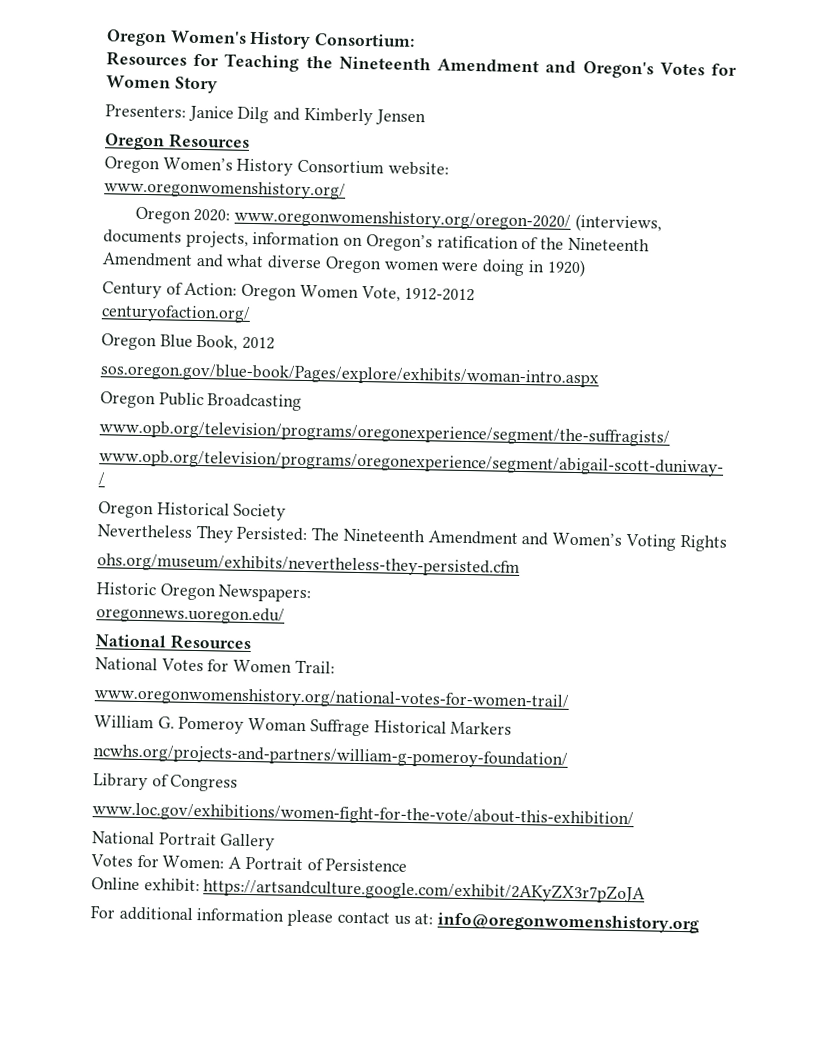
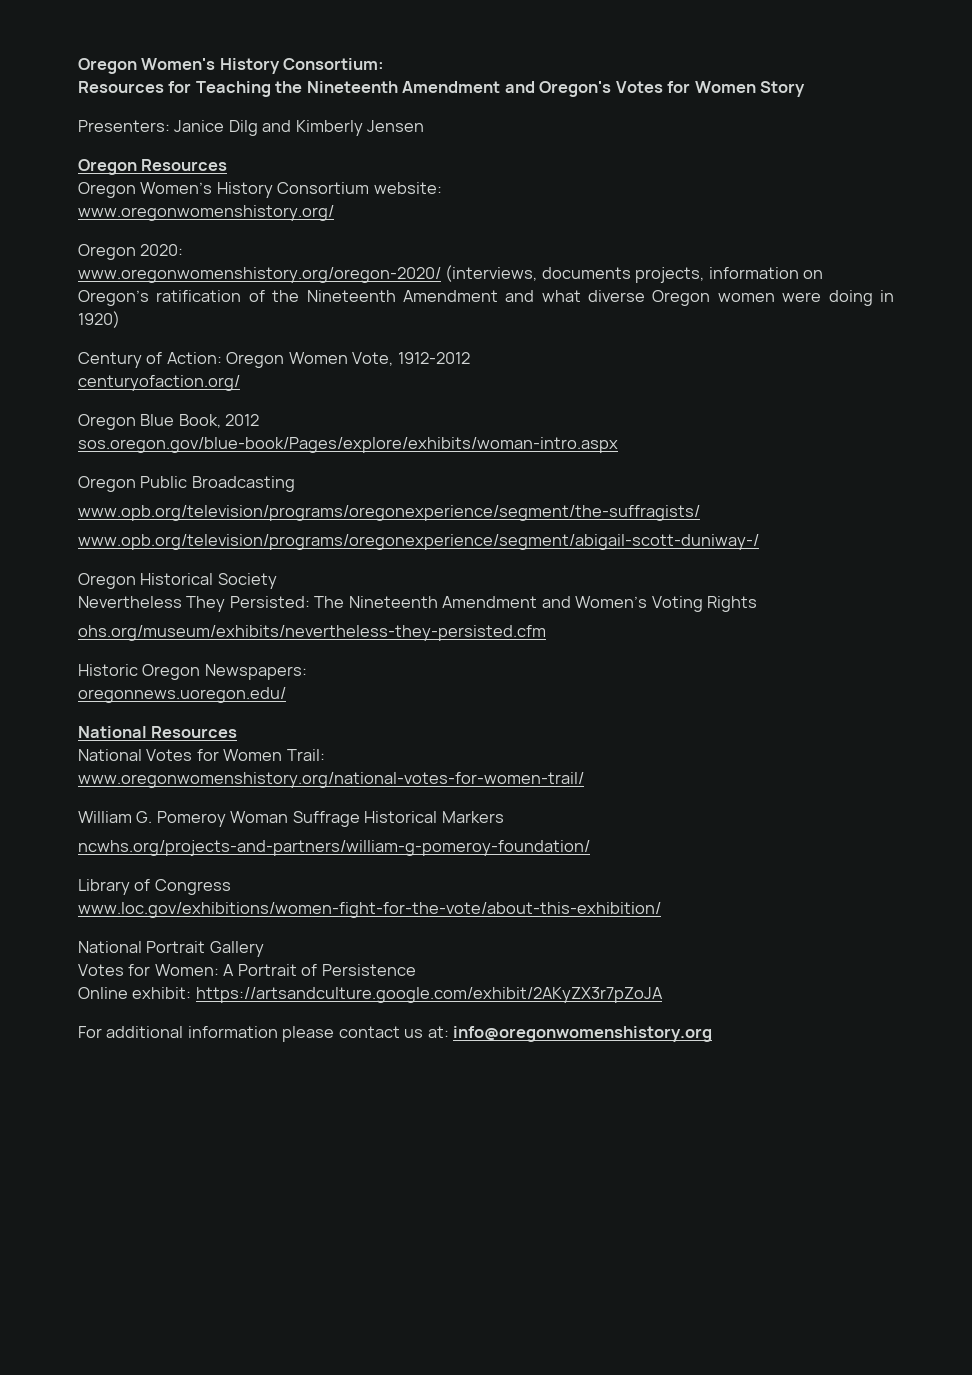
(231, 215) none -> (184, 250) //

